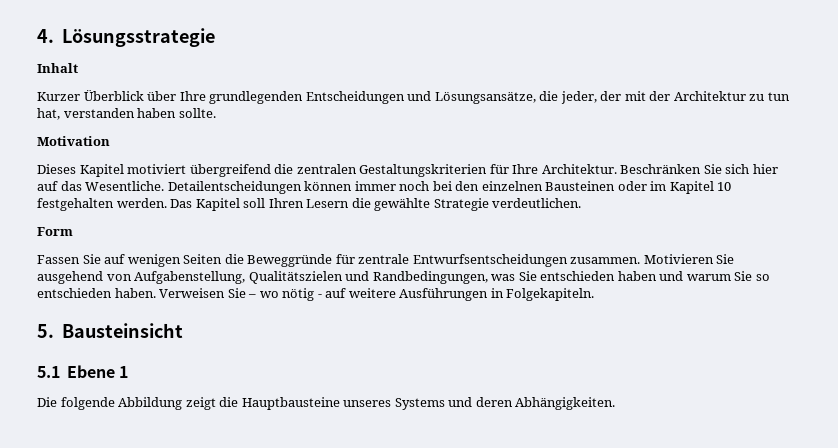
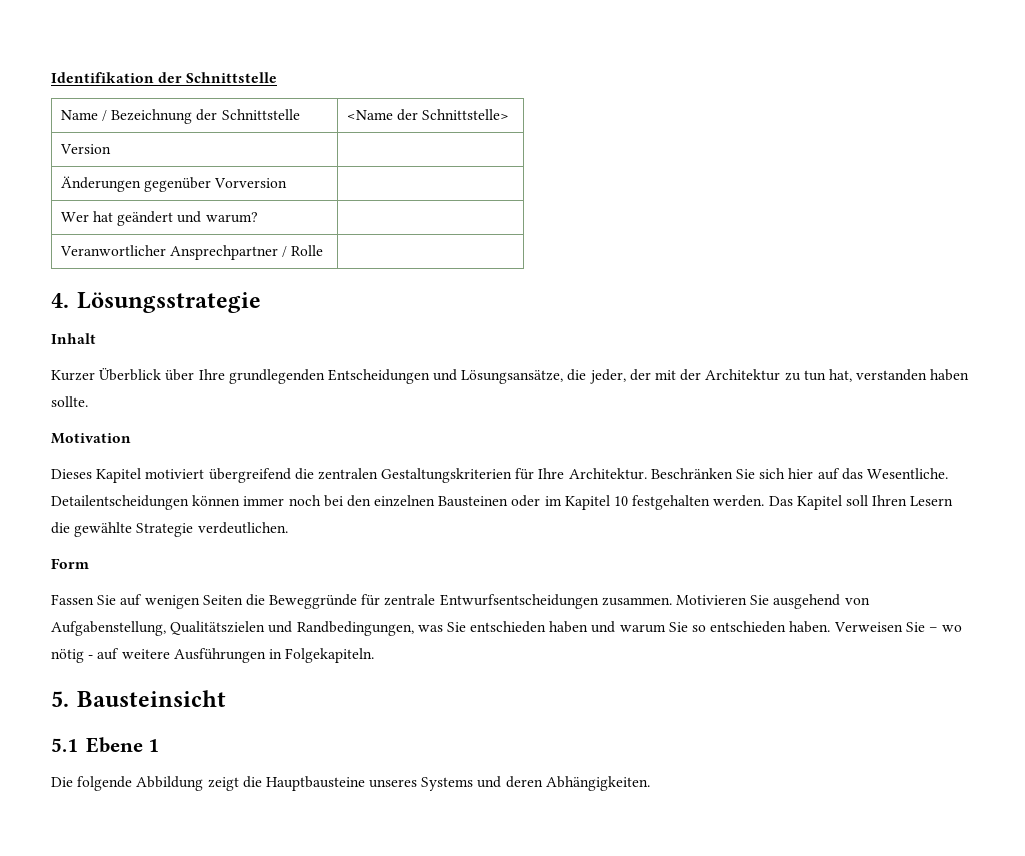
(37, 36) none -> [51,72,278,83] [60,109,300,124] [346,109,510,121] [59,144,111,154] [60,176,288,192] [60,211,258,226] [59,245,324,260] Identifikation der Schnittstelle // Name / Bezeichnung der Schnittstelle | <Name der Schnittstelle> // Version | // Änderungen gegenüber Vorversion | // Wer hat geändert und warum? | // Veranwortlicher Ansprechpartner / Rolle | //

